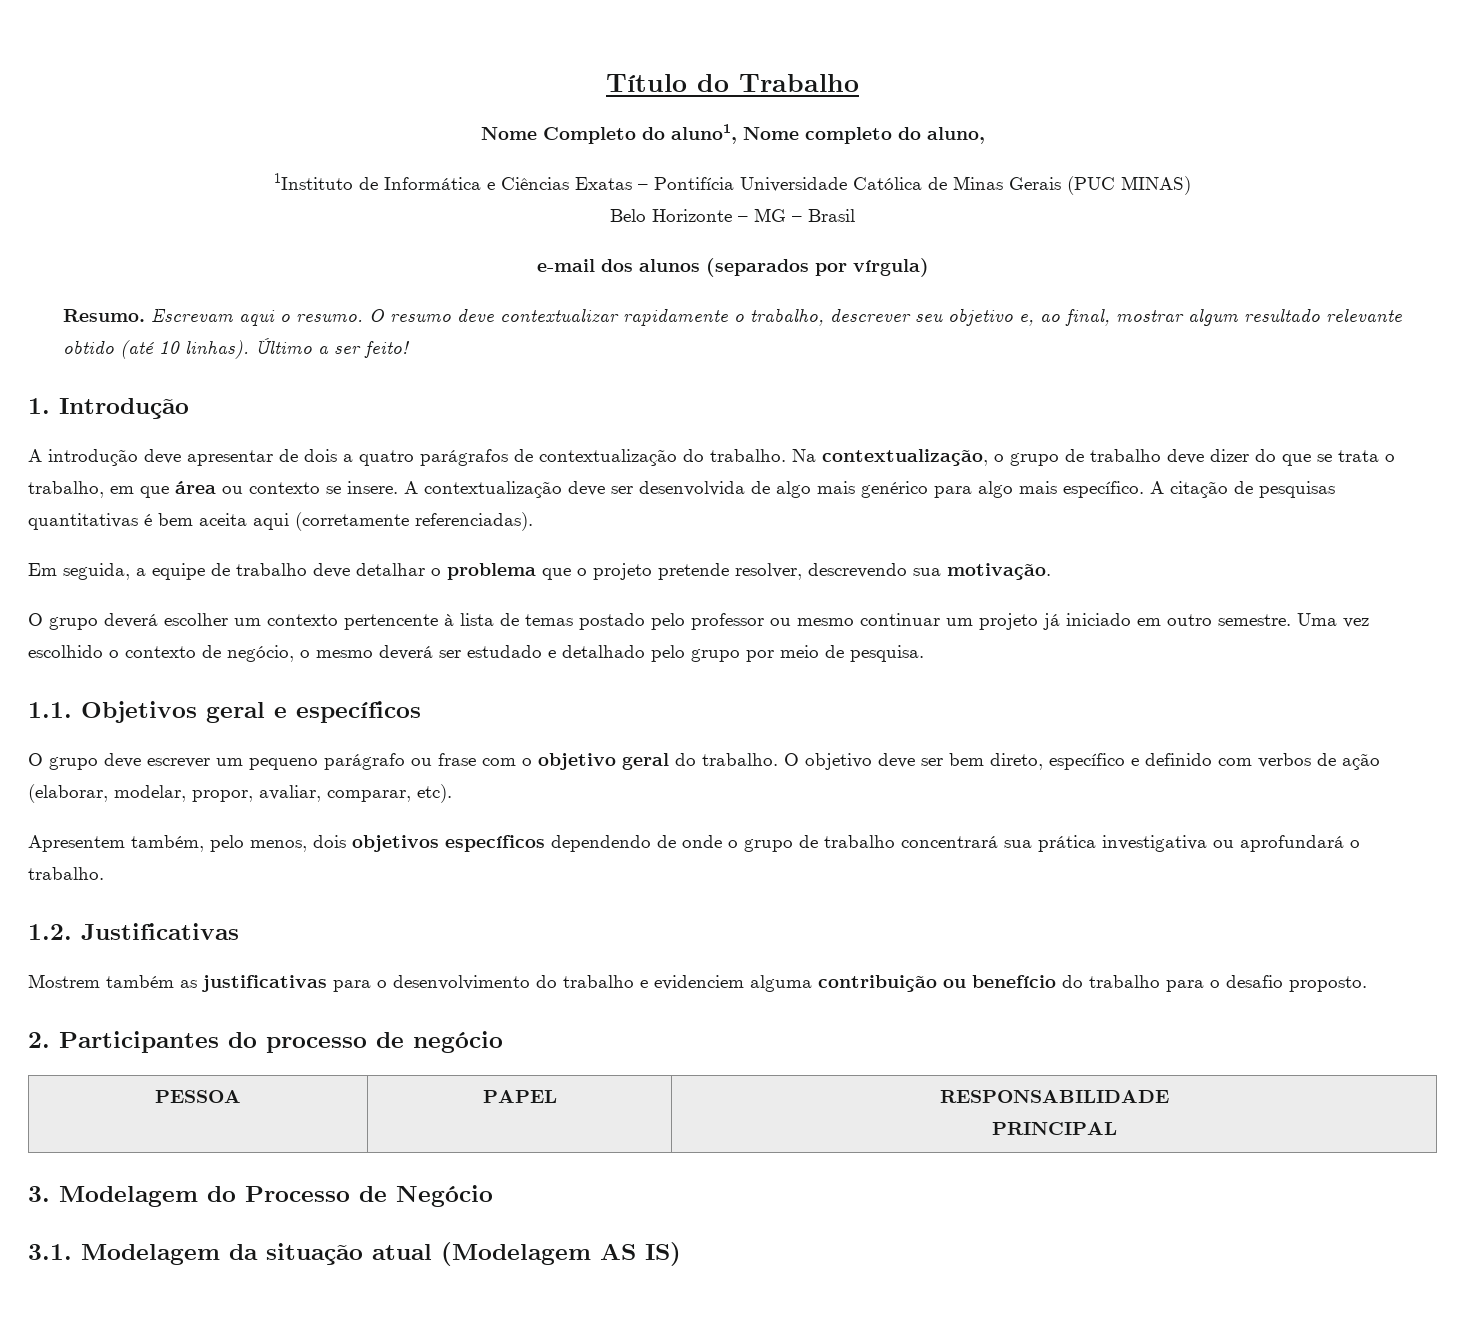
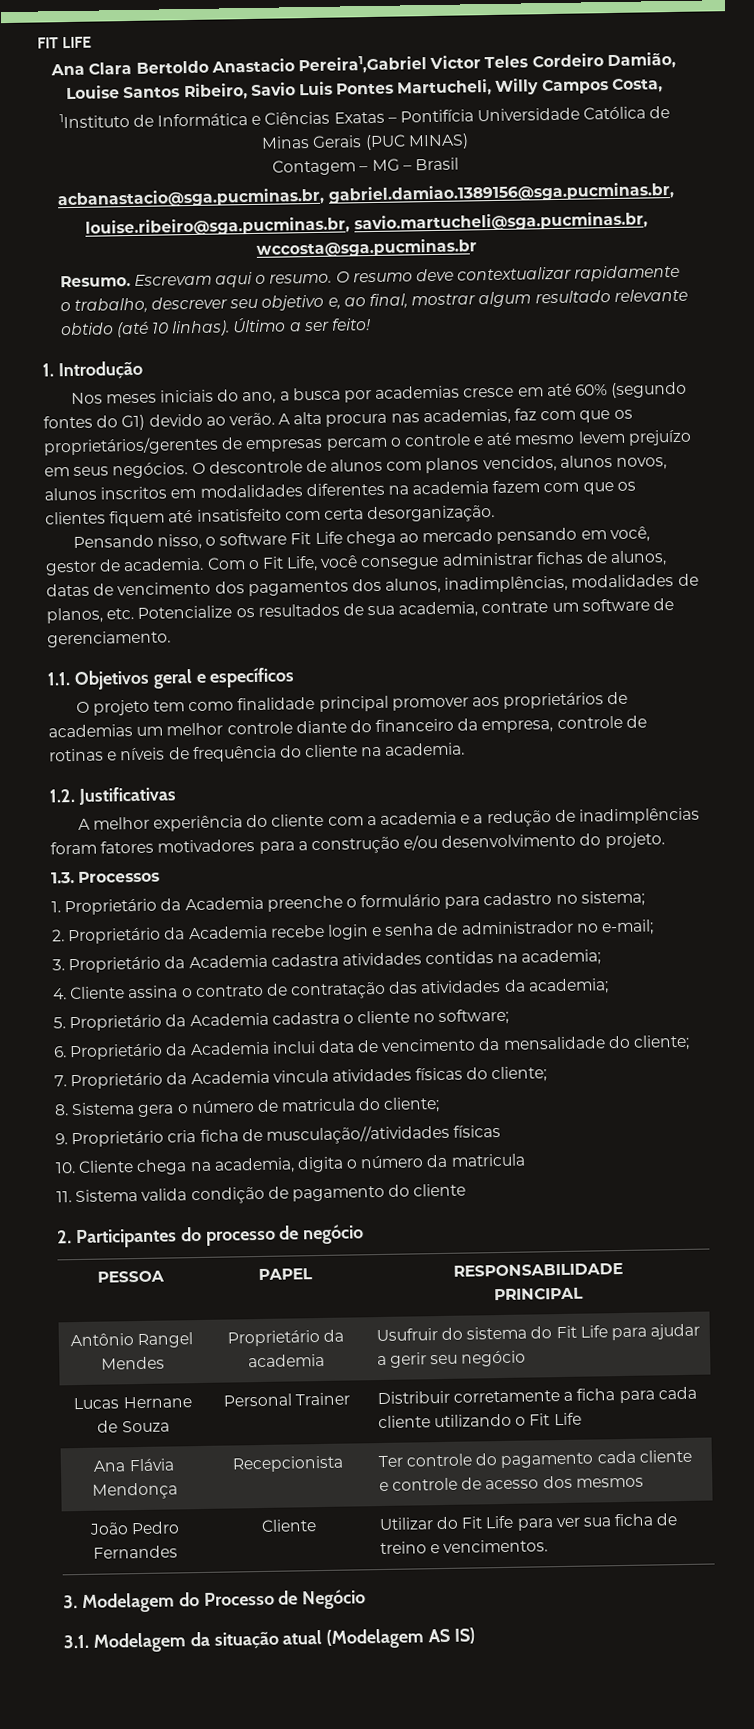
[606,74,859,92] [480,124,985,144] Título do Trabalho // Nome Completo do aluno1, Nome completo do aluno, -> [37,36,93,49] [50,51,676,76] [66,78,663,101] FIT LIFE // Ana Clara Bertoldo Anastacio Pereira1,Gabriel Victor Teles Cordeiro Damião, Louise Santos Ribeiro, Savio Luis Pontes Martucheli, Willy Campos Costa,
[610,209,732,222] Belo Horizonte -> [272,159,357,176] Contagem
[536,258,929,277] e-mail dos alunos (separados por vírgula) -> [57,181,674,209] [85,211,648,237] [256,238,477,258] acbanastacio@sga.pucminas.br, gabriel.damiao.1389156@sga.pucminas.br, // louise.ribeiro@sga.pucminas.br, savio.martucheli@sga.pucminas.br, wccosta@sga.pucminas.br
[28,449,1395,466] [28,481,1335,498] [28,512,533,531] [28,563,1051,580] [28,613,1369,630] [28,645,924,662] A introdução deve apresentar de dois a quatro parágrafos de contextualização do trabalho. Na contextualização, o grupo de trabalho deve dizer do que se trata o trabalho, em que área ou contexto se insere. A contextualização deve ser desenvolvida de algo mais genérico para algo mais específico. A citação de pesquisas quantitativas é bem aceita aqui (corretamente referenciadas). // Em seguida, a equipe de trabalho deve detalhar o problema que o projeto pretende resolver, descrevendo sua motivação. // O grupo deverá escolher um contexto pertencente à lista de temas postado pelo professor ou mesmo continuar um projeto já iniciado em outro semestre. Uma vez escolhido o contexto de negócio, o mesmo deverá ser estudado e detalhado pelo grupo por meio de pesquisa. -> [70,381,688,405] [43,408,633,431] [43,429,692,456] [44,455,668,479] [44,480,636,501] [45,504,496,527] [72,526,650,550] [45,550,668,576] [46,573,699,597] [46,598,675,624] [47,630,171,648] Nos meses iniciais do ano, a busca por academias cresce em até 60% (segundo fontes do G1) devido ao verão. A alta procura nas academias, faz com que os proprietários/gerentes de empresas percam o controle e até mesmo levem prejuízo em seus negócios. O descontrole de alunos com planos vencidos, alunos novos, alunos inscritos em modalidades diferentes na academia fazem com que os clientes fiquem até insatisfeito com certa desorganização. // Pensando nisso, o software Fit Life chega ao mercado pensando em você, gestor de academia. Com o Fit Life, você consegue administrar fichas de alunos, datas de vencimento dos pagamentos dos alunos, inadimplências, modalidades de planos, etc. Potencialize os resultados de sua academia, contrate um software de gerenciamento.
[49,753,1380,770] [28,784,452,803] [28,835,1360,852] [28,867,104,880] [28,923,239,940] [28,974,1367,992] grupo deve escrever um pequeno parágrafo ou frase com o objetivo geral do trabalho. O objetivo deve ser bem direto, específico e definido com verbos de ação (elaborar, modelar, propor, avaliar, comparar, etc). // Apresentem também, pelo menos, dois objetivos específicos dependendo de onde o grupo de trabalho concentrará sua prática investigativa ou aprofundará o trabalho. // 1.2. Justificativas // Mostrem também as justificativas para o desenvolvimento do trabalho e evidenciem alguma contribuição ou benefício do trabalho para o desafio proposto. -> [92,691,629,716] [48,715,647,738] [49,742,466,763] [49,786,176,805] [77,807,700,832] [50,832,665,855] [51,870,161,884] [51,890,645,916] [52,919,655,945] [52,949,602,974] [53,978,609,1000] [53,1008,510,1032] [53,1034,691,1061] [54,1066,548,1090] [54,1096,441,1117] [55,1124,502,1148] [55,1153,526,1176] [56,1183,467,1205] projeto tem como finalidade principal promover aos proprietários de academias um melhor controle diante do financeiro da empresa, controle de rotinas e níveis de frequência do cliente na academia. // 1.2. Justificativas // A melhor experiência do cliente com a academia e a redução de inadimplências foram fatores motivadores para a construção e/ou desenvolvimento do projeto. // 1.3. Processos // 1. Proprietário da Academia preenche o formulário para cadastro no sistema; // 2. Proprietário da Academia recebe login e senha de administrador no e-mail; // 3. Proprietário da Academia cadastra atividades contidas na academia; // 4. Cliente assina o contrato de contratação das atividades da academia; // 5. Proprietário da Academia cadastra o cliente no software; // 6. Proprietário da Academia inclui data de vencimento da mensalidade do cliente; // 7. Proprietário da Academia vincula atividades físicas do cliente; // 8. Sistema gera o número de matricula do cliente; // 9. Proprietário cria ficha de musculação//atividades físicas // 10. Cliente chega na academia, digita o número da matricula // 11. Sistema valida condição de pagamento do cliente
(1117, 1128) none -> [69,1332,194,1349] [100,1356,165,1370] [226,1329,345,1347] [248,1353,325,1368] [375,1323,701,1342] [376,1350,527,1368] [73,1396,192,1410] [97,1420,170,1433] [222,1392,351,1407] [376,1386,697,1405] [377,1412,582,1429] [93,1458,175,1472] [91,1482,178,1500] [232,1455,344,1473] [377,1449,692,1469] [378,1475,644,1492] [88,1521,181,1535] [93,1545,178,1559] [261,1519,317,1532] [378,1513,678,1531] [379,1539,549,1555] // Antônio Rangel Mendes | Proprietário da academia | Usufruir do sistema do Fit Life para ajudar a gerir seu negócio // Lucas Hernane de Souza | Personal Trainer | Distribuir corretamente a ficha para cada cliente utilizando o Fit Life // Ana Flávia Mendonça | Recepcionista | Ter controle do pagamento cada cliente e controle de acesso dos mesmos // João Pedro Fernandes | Cliente | Utilizar do Fit Life para ver sua ficha de treino e vencimentos.

